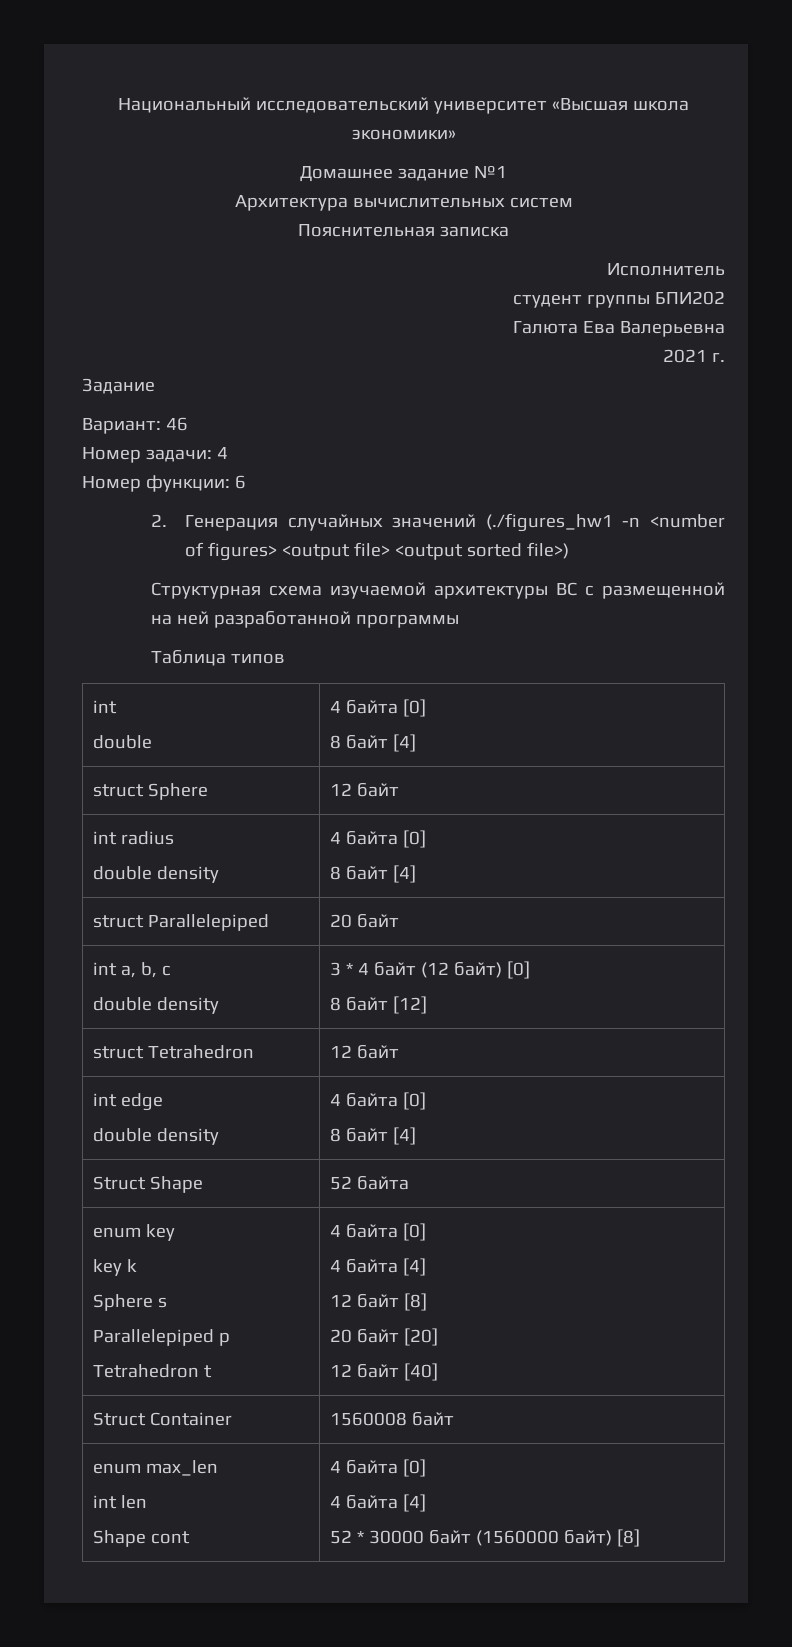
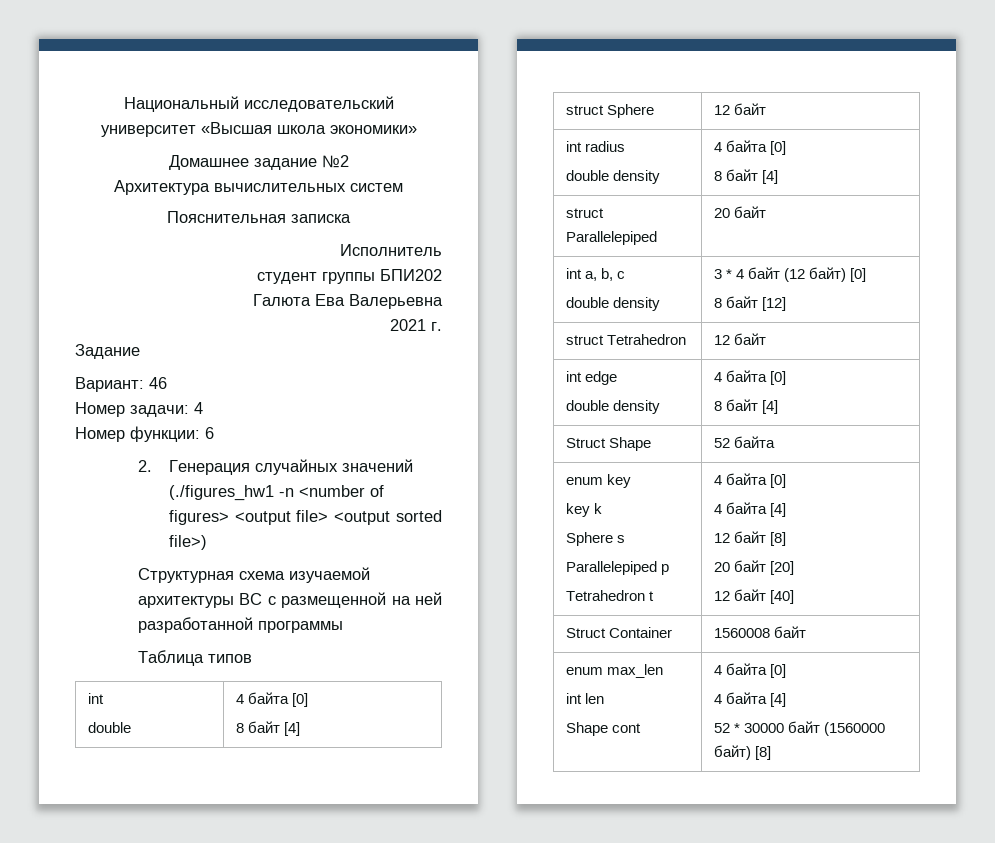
[473,166,507,178] №1 -> [321,155,349,168] №2

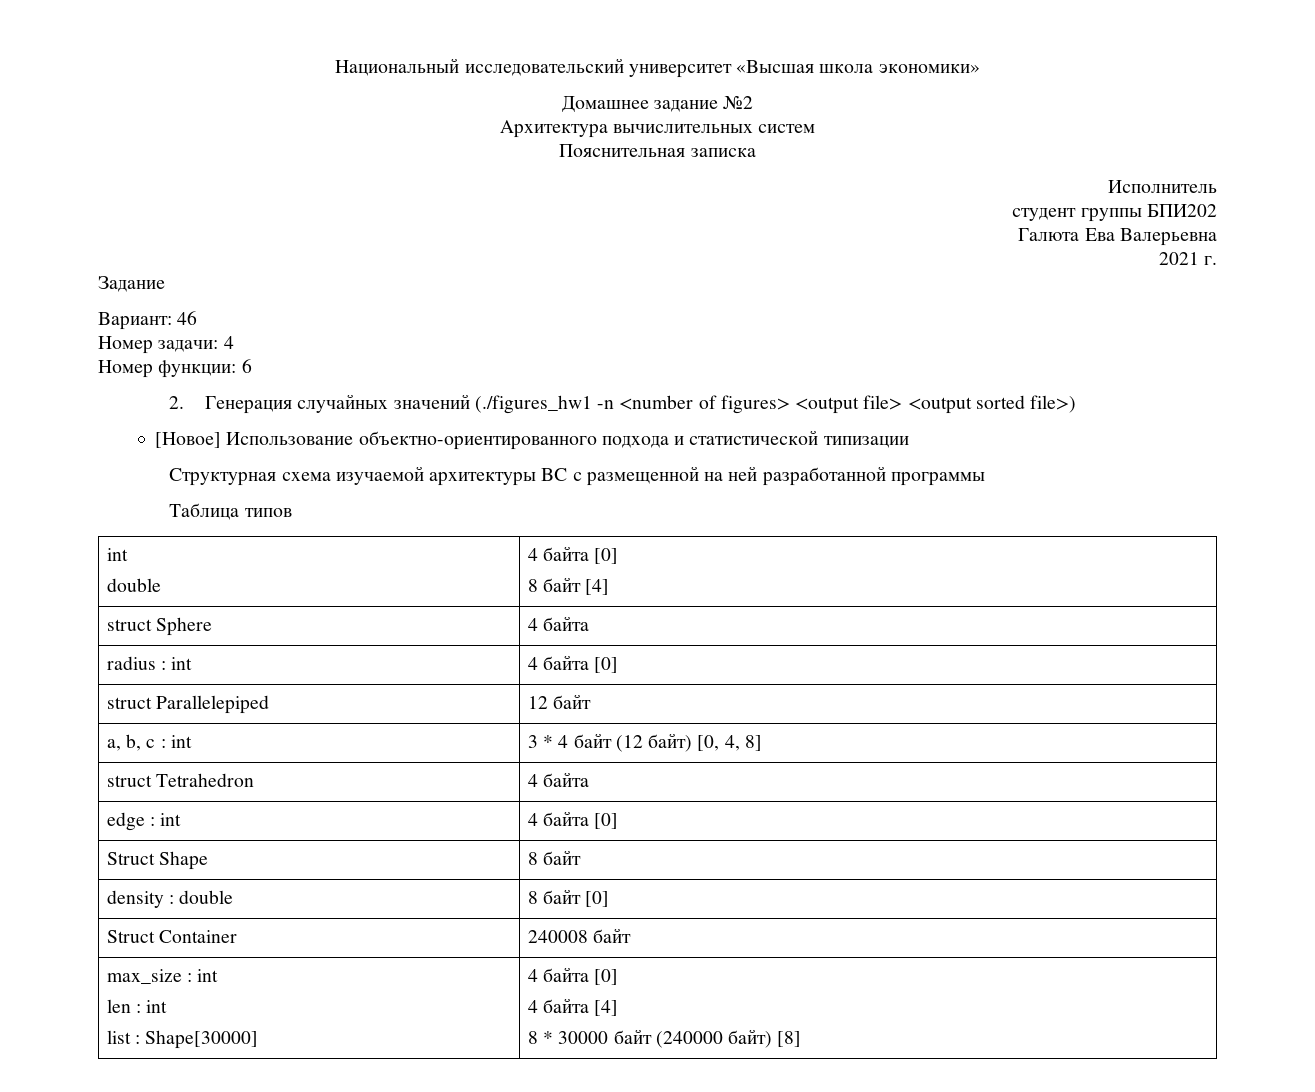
(207, 542) none -> [155,430,909,450] // [Новое] Использование объектно-ориентированного подхода и статистической типизации
[714,103,767,115] [566,141,626,152] [566,170,661,184] [714,140,787,155] [714,169,779,184] 12 байт // int radius // double density | 4 байта [0] // 8 байт [4] -> [527,616,590,631] [106,656,193,670] [527,655,619,673] 4 байта // radius : int | 4 байта [0]
[714,206,767,218] [566,268,583,279] 20 байт // int -> [527,694,592,709] 12 байт //
[566,297,661,311] // double density -> [160,735,192,748] : int
[850,268,867,282] [714,296,787,311] [566,334,687,345] [714,333,767,345] [566,371,618,385] [566,400,661,414] [714,370,787,385] [714,399,779,414] [0] // 8 байт [12] // struct Tetrahedron | 12 байт // int edge // double density | 4 байта [0] // 8 байт [4] -> [697,735,762,751] [106,773,255,787] [527,772,590,787] [106,812,182,831] [527,811,619,829] [0, 4, 8] // struct Tetrahedron | 4 байта // edge : int | 4 байта [0]
[714,436,776,448] [566,474,632,488] [566,503,603,517] [566,532,626,546] [566,561,670,575] [566,590,655,601] [714,473,787,488] [714,502,787,517] [714,531,787,546] [714,560,795,575] [714,589,795,604] [566,627,673,638] [714,626,807,638] [566,664,664,678] [566,693,605,704] [566,722,642,736] [714,663,787,678] [714,692,787,707] [714,723,731,733] 52 байта // enum key // key k // Sphere s // Parallelepiped p // Tetrahedron t | 4 байта [0] // 4 байта [4] // 12 байт [8] // 20 байт [20] // 12 байт [40] // Struct Container | 1560008 байт // enum max_len // int len // Shape cont | 4 байта [0] // 4 байта [4] // 52 -> [527,850,582,865] [106,890,234,908] [527,889,610,907] [106,930,238,943] [527,928,632,943] [106,969,219,984] [106,999,168,1013] [106,1030,259,1049] [527,967,619,985] [527,998,619,1016] [527,1031,538,1044] 8 байт // density : double | 8 байт [0] // Struct Container | 240008 байт // max_size : int // len : int // list : Shape[30000] | 4 байта [0] // 4 байта [4] // 8
[824,722,886,736] (1560000 -> [655,1031,723,1048] (240000

